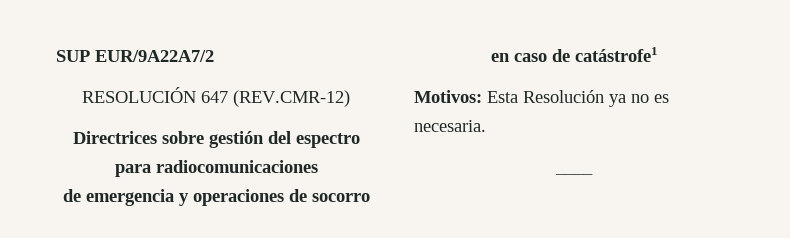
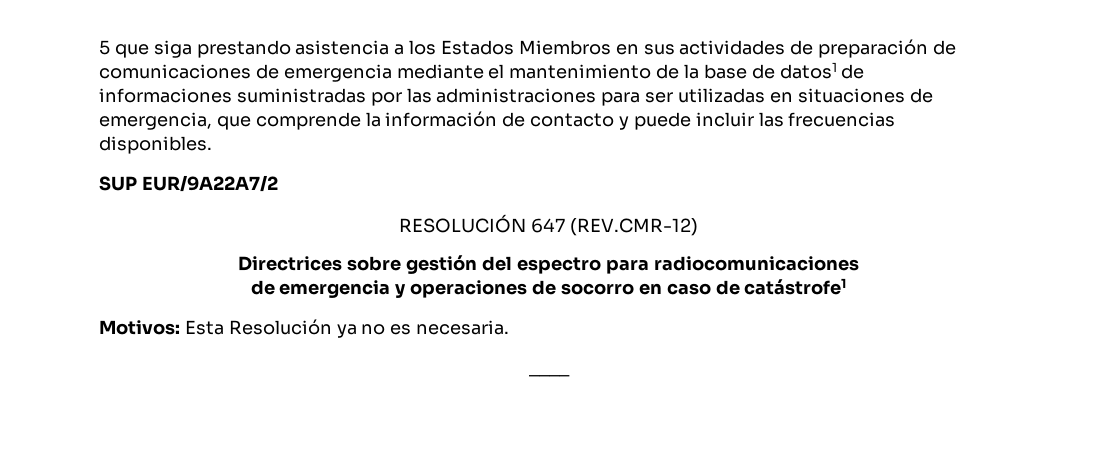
(56, 56) none -> [99,39,957,58] [99,62,865,82] [99,88,933,106] [99,111,896,130] [99,136,212,154] 5 que siga prestando asistencia a los Estados Miembros en sus actividades de preparación de comunicaciones de emergencia mediante el mantenimiento de la base de datos1 de informaciones suministradas por las administraciones para ser utilizadas en situaciones de emergencia, que comprende la información de contacto y puede incluir las frecuencias disponibles. //

